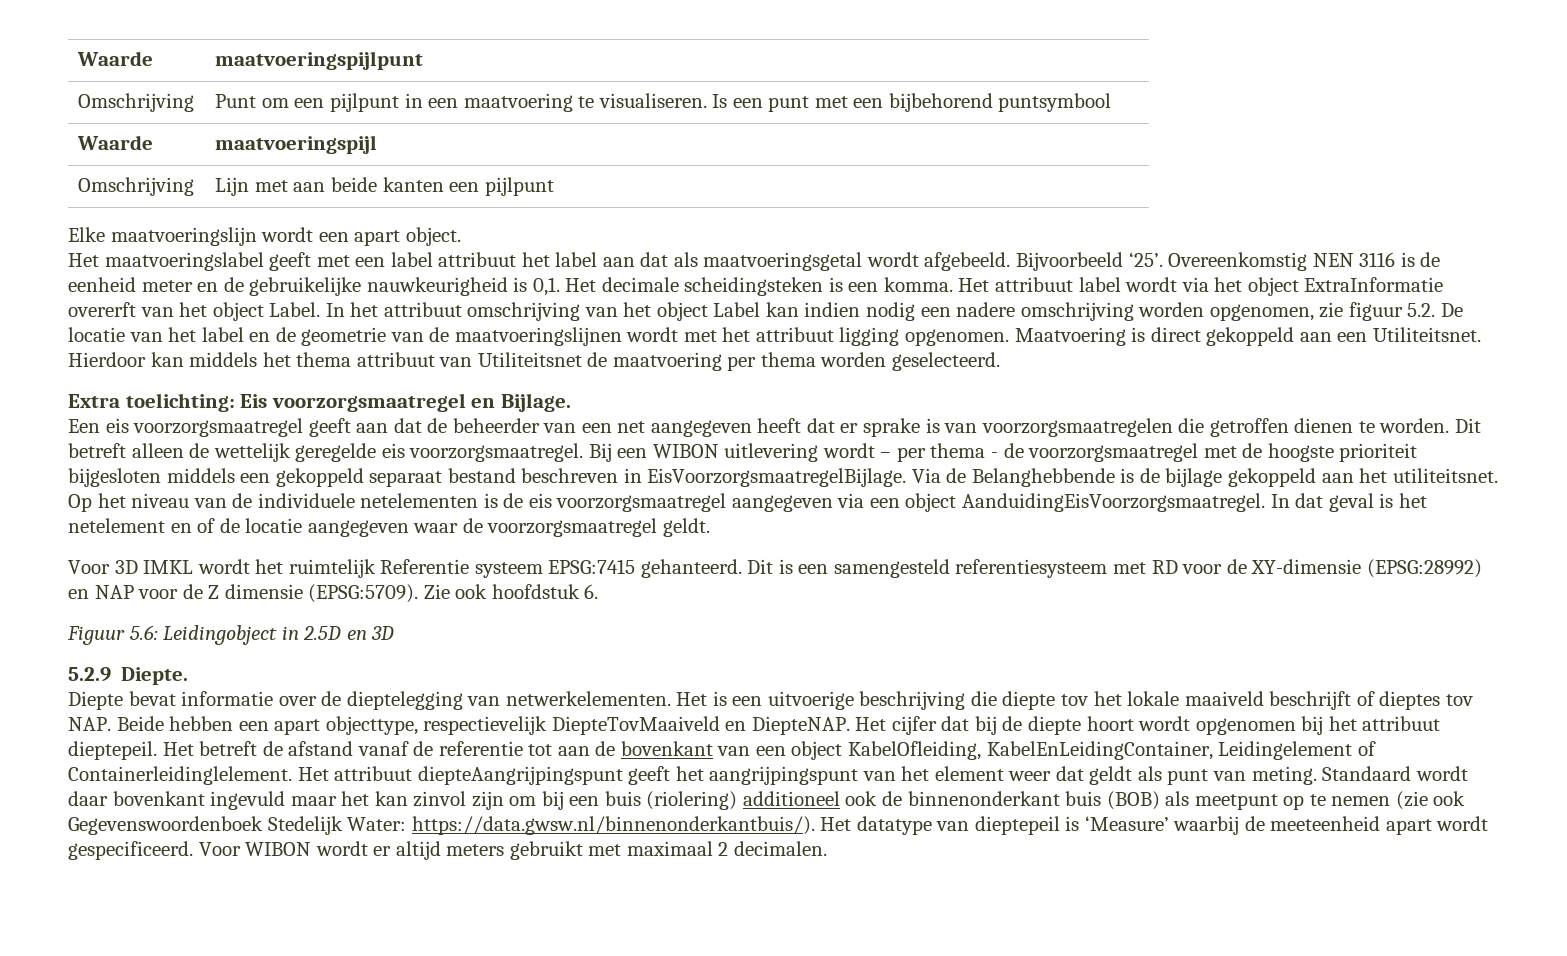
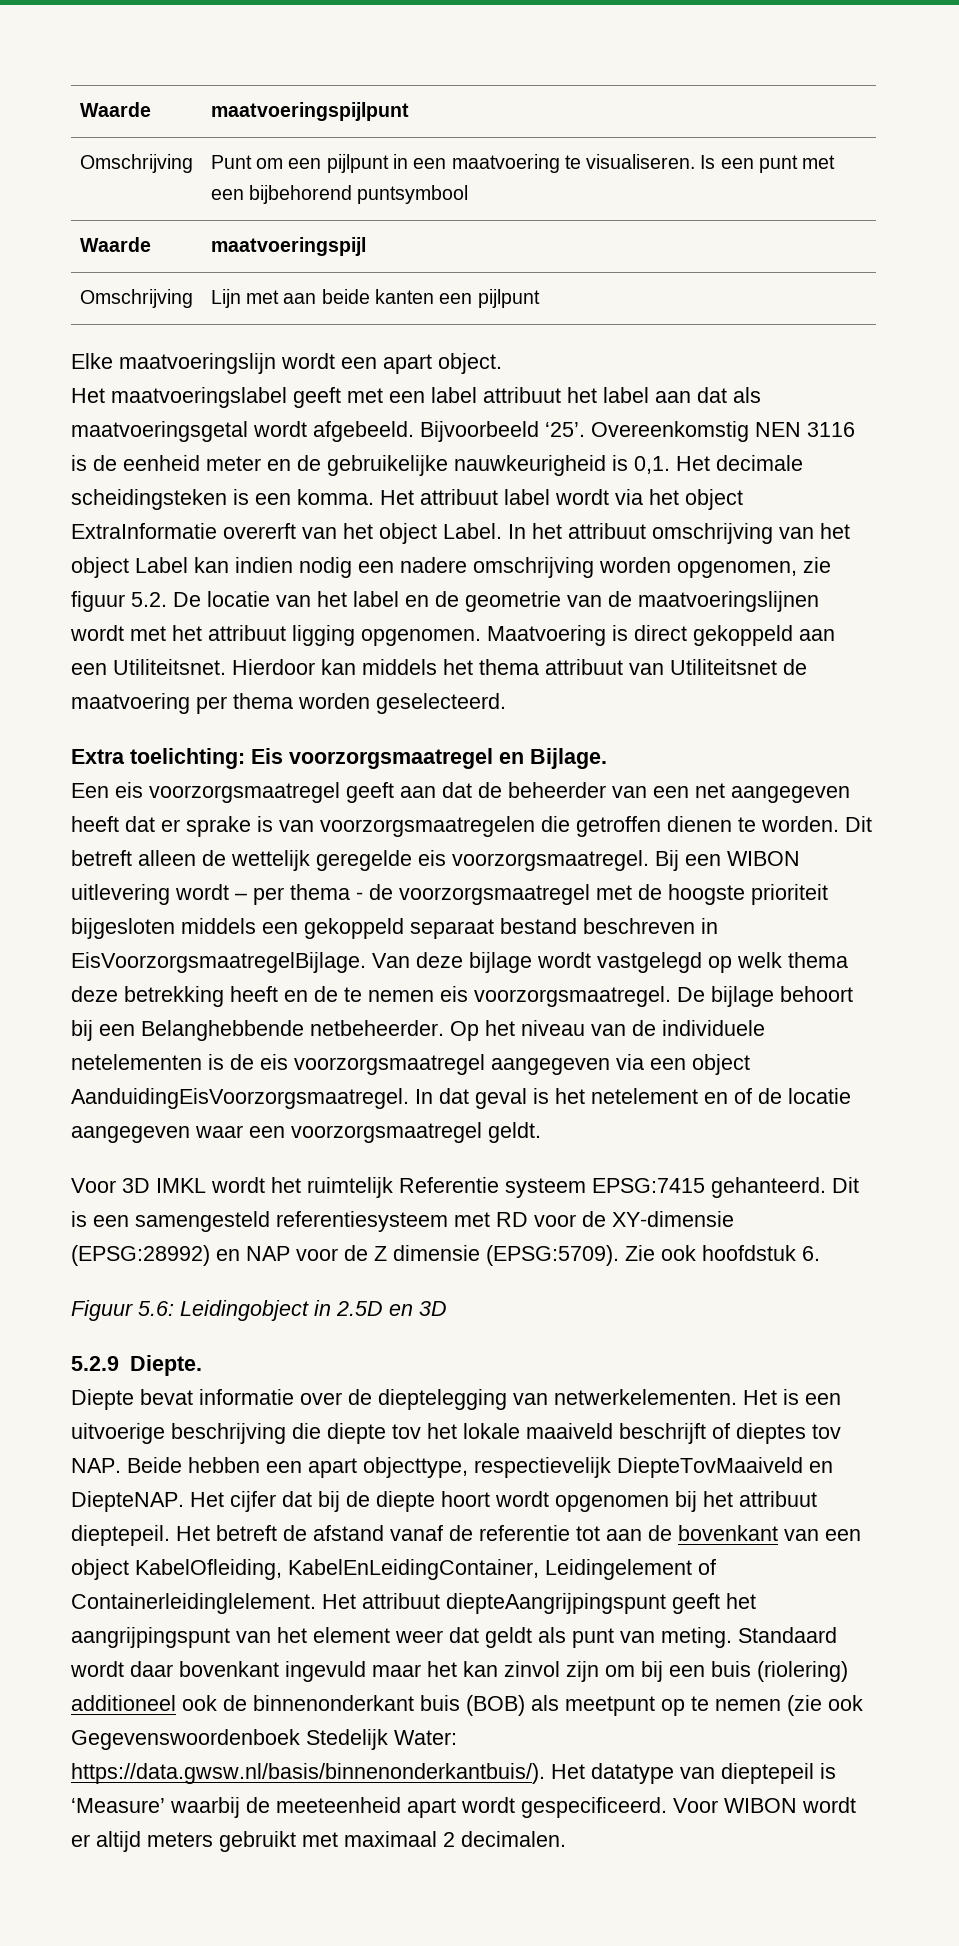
[911,468,1498,487] Via de Belanghebbende is de bijlage gekoppeld aan het utiliteitsnet. -> [372,952,848,973] [71,986,853,1007] [71,1020,444,1041] Van deze bijlage wordt vastgelegd op welk thema deze betrekking heeft en de te nemen eis voorzorgsmaatregel. De bijlage behoort bij een Belanghebbende netbeheerder.
[462,518,483,533] de -> [249,1126,285,1138] een
[411,816,815,835] https://data.gwsw.nl/binnenonderkantbuis/). -> [71,1763,545,1784] https://data.gwsw.nl/basis/binnenonderkantbuis/).

